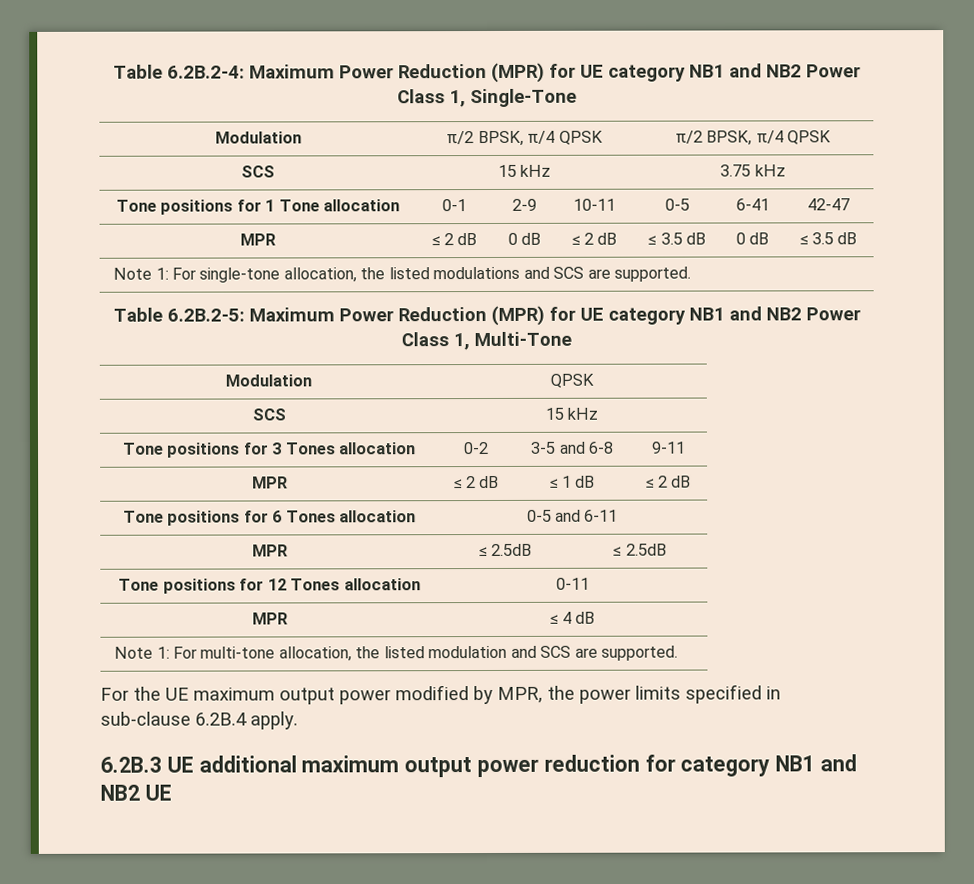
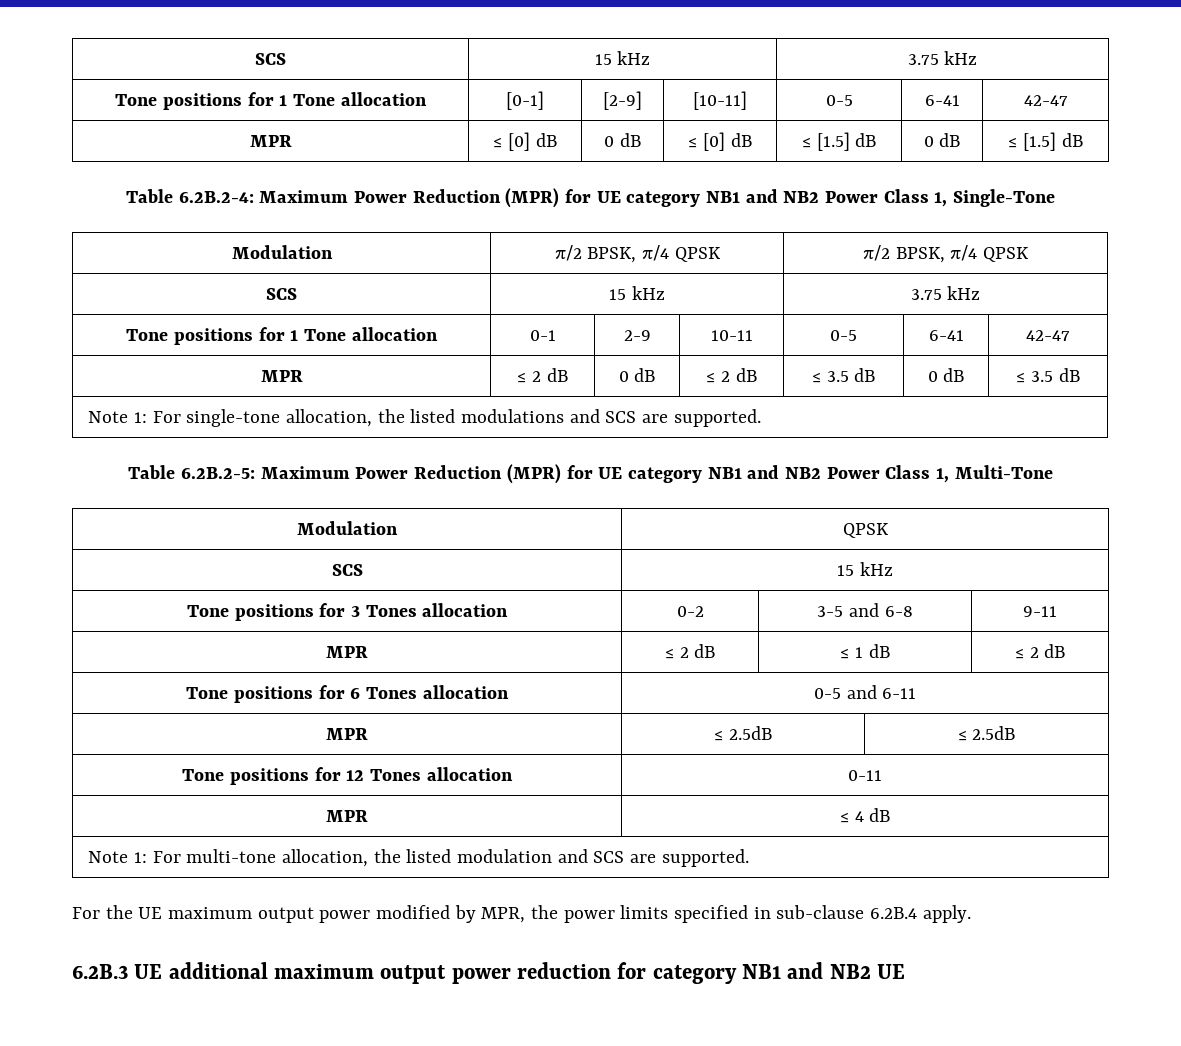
(112, 71) none -> [255,53,286,65] [594,51,651,65] [907,51,978,65] [115,92,427,110] [506,91,544,110] [603,91,642,110] [693,91,747,110] [825,95,853,106] [924,95,960,106] [1023,95,1068,106] [249,135,292,147] [493,132,557,151] [604,133,641,147] [688,132,752,151] [801,132,877,151] [923,133,961,147] [1008,132,1083,151] SCS | 15 kHz | 3.75 kHz // Tone positions for 1 Tone allocation | [0-1] | [2-9] | [10-11] | 0-5 | 6-41 | 42-47 // MPR | ≤ [0] dB | 0 dB | ≤ [0] dB | ≤ [1.5] dB | 0 dB | ≤ [1.5] dB //

